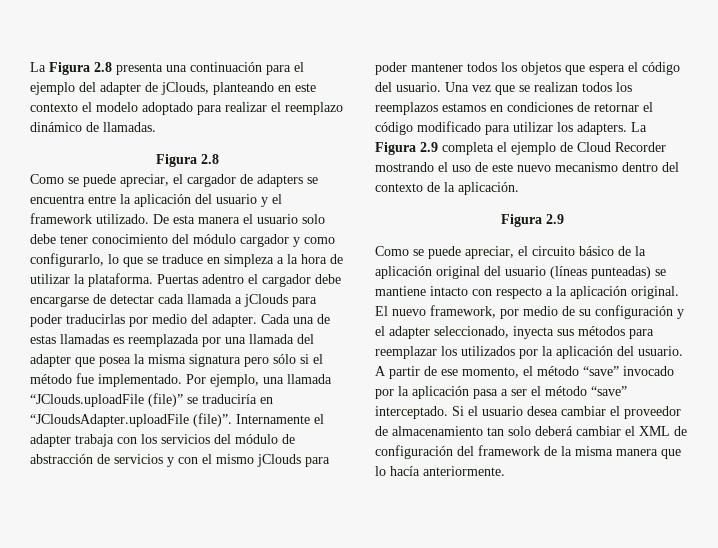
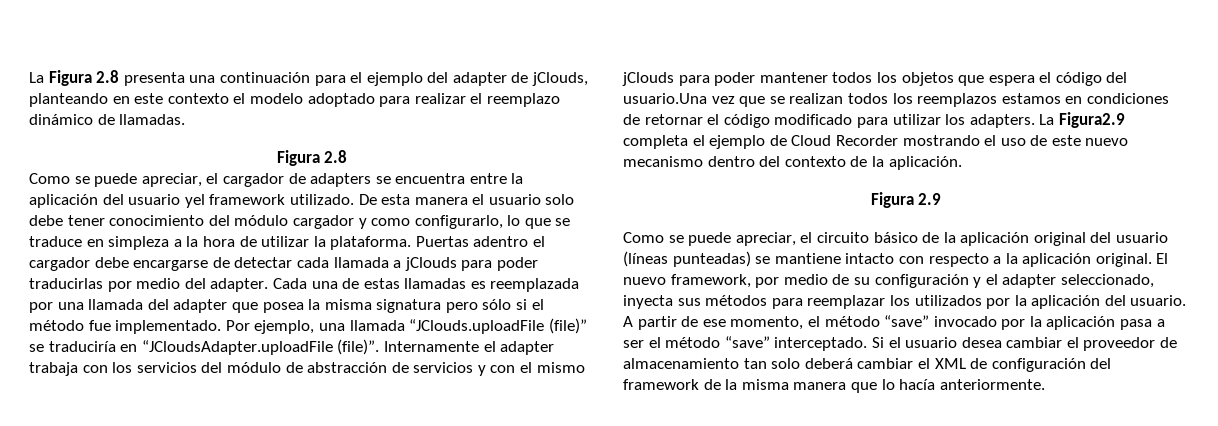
[261,194,282,207] y el -> [184,194,205,208] yel
[396,82,469,92] usuario. Una -> [623,93,707,104] usuario.Una
[375,142,438,155] Figura 2.9 -> [1058,112,1125,128] Figura2.9

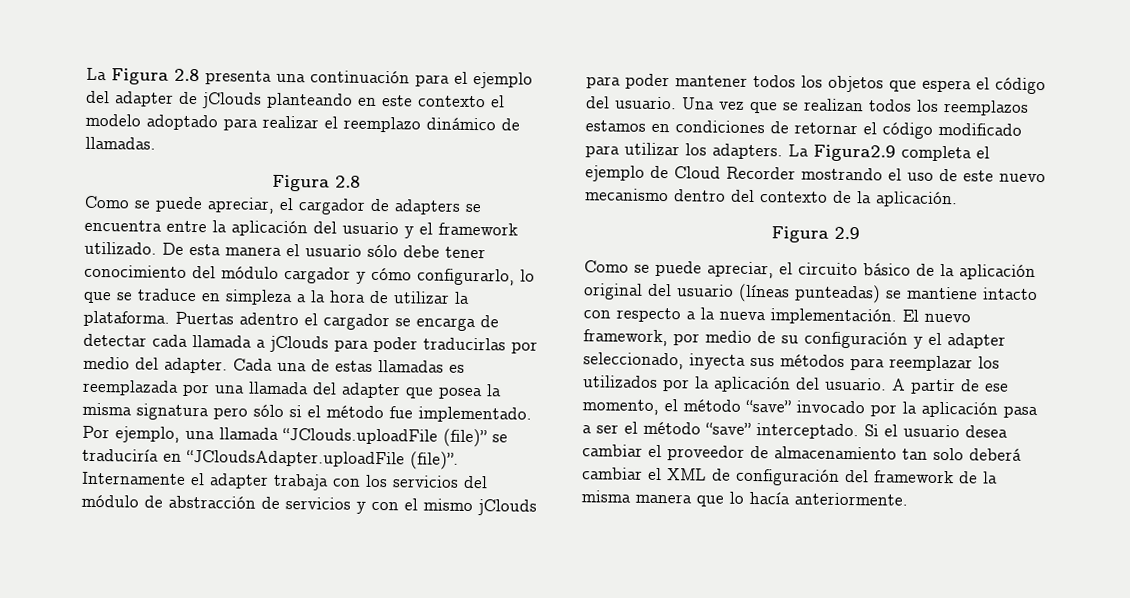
[532,72,589,86] jClouds, -> [202,92,262,109] jClouds
[184,194,205,208] yel -> [404,222,433,239] y el
[545,194,575,205] solo -> [367,244,398,258] sólo
[371,218,411,226] como -> [371,267,412,281] cómo
[94,257,209,271] debe encargarse -> [395,317,476,332] se encarga
[623,93,707,104] usuario.Una -> [615,96,715,110] usuario. Una
[1022,253,1152,267] aplicación original. -> [719,308,897,325] nueva implementación.

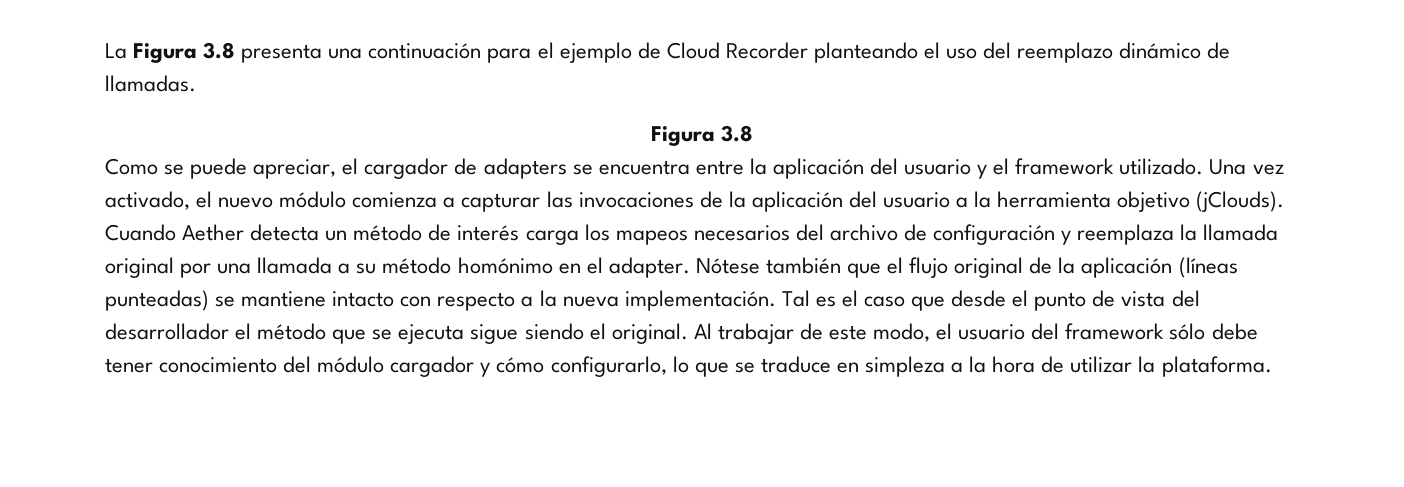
[174,68,200,82] 2.8 -> [203,42,236,59] 3.8
[86,90,505,109] [85,113,338,131] del adapter de jClouds planteando en este contexto el modelo adoptado para realizar el -> [637,42,1012,63] de Cloud Recorder planteando el uso del
[335,175,361,188] 2.8 -> [721,125,754,142] 3.8
[162,242,362,257] De esta manera el usuario -> [1209,159,1284,175] [105,191,1285,212] [105,224,1279,245] [105,257,1238,278] [105,290,1200,311] [105,323,1165,344] Una vez activado, el nuevo módulo comienza a capturar las invocaciones de la aplicación del usuario a la herramienta objetivo (jClouds). Cuando Aether detecta un método de interés carga los mapeos necesarios del archivo de configuración y reemplaza la llamada original por una llamada a su método homónimo en el adapter. Nótese también que el flujo original de la aplicación (líneas punteadas) se mantiene intacto con respecto a la nueva implementación. Tal es el caso que desde el punto de vista del desarrollador el método que se ejecuta sigue siendo el original. Al trabajar de este modo, el usuario del framework
[175,311,499,332] [83,333,538,354] [83,356,465,374] [82,379,502,400] [82,402,532,423] [82,425,508,448] [82,448,459,470] [82,471,488,491] [81,494,537,516] [586,73,1046,95] [586,96,1029,116] [585,120,1022,139] [585,142,990,162] [585,165,1046,183] [585,188,958,208] [771,226,860,243] [584,260,1036,281] [583,283,1038,304] [583,307,971,325] [583,329,1006,349] [583,352,1000,372] [583,375,1009,395] [582,399,1038,419] [582,421,1008,440] [582,444,1022,461] [582,467,998,486] [581,490,908,507] Puertas adentro el cargador se encarga de detectar cada llamada a jClouds para poder traducirlas por medio del adapter. Cada una de estas llamadas es reemplazada por una llamada del adapter que posea la misma signatura pero sólo si el método fue implementado. Por ejemplo, una llamada “JClouds.uploadFile (file)” se traduciría en “JCloudsAdapter.uploadFile (file)”. Internamente el adapter trabaja con los servicios del módulo de abstracción de servicios y con el mismo jClouds para poder mantener todos los objetos que espera el código del usuario. Una vez que se realizan todos los reemplazos estamos en condiciones de retornar el código modificado para utilizar los adapters. La Figura2.9 completa el ejemplo de Cloud Recorder mostrando el uso de este nuevo mecanismo dentro del contexto de la aplicación. // Figura 2.9 // Como se puede apreciar, el circuito básico de la aplicación original del usuario (líneas punteadas) se mantiene intacto con respecto a la nueva implementación. El nuevo framework, por medio de su configuración y el adapter seleccionado, inyecta sus métodos para reemplazar los utilizados por la aplicación del usuario. A partir de ese momento, el método “save” invocado por la aplicación pasa a ser el método “save” interceptado. Si el usuario desea cambiar el proveedor de almacenamiento tan solo deberá cambiar el XML de configuración del framework de la misma manera que lo hacía anteriormente. -> (1272, 366) none

